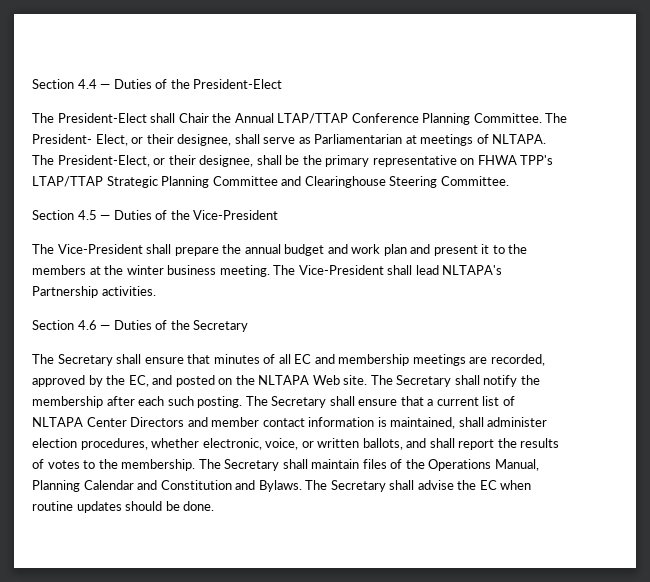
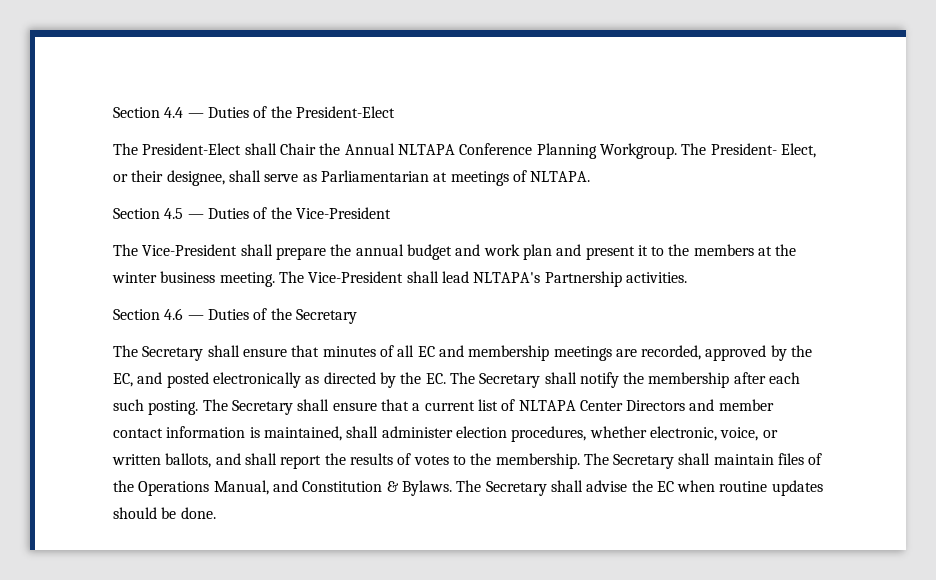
[277,113,349,124] LTAP/TTAP -> [397,144,455,155] NLTAPA
[473,113,542,123] Committee. -> [599,143,677,159] Workgroup.
[32,155,554,167] [32,176,509,188] The President-Elect, or their designee, shall be the primary representative on FHWA TPP's LTAP/TTAP Strategic Planning Committee and Clearinghouse Steering Committee. -> (591, 176) none
[218,375,368,385] on the NLTAPA Web site. -> [212,372,446,388] electronically as directed by the EC.
[32,480,134,492] Planning Calendar -> (269, 487) none
[235,480,256,490] and -> [386,481,399,492] &

